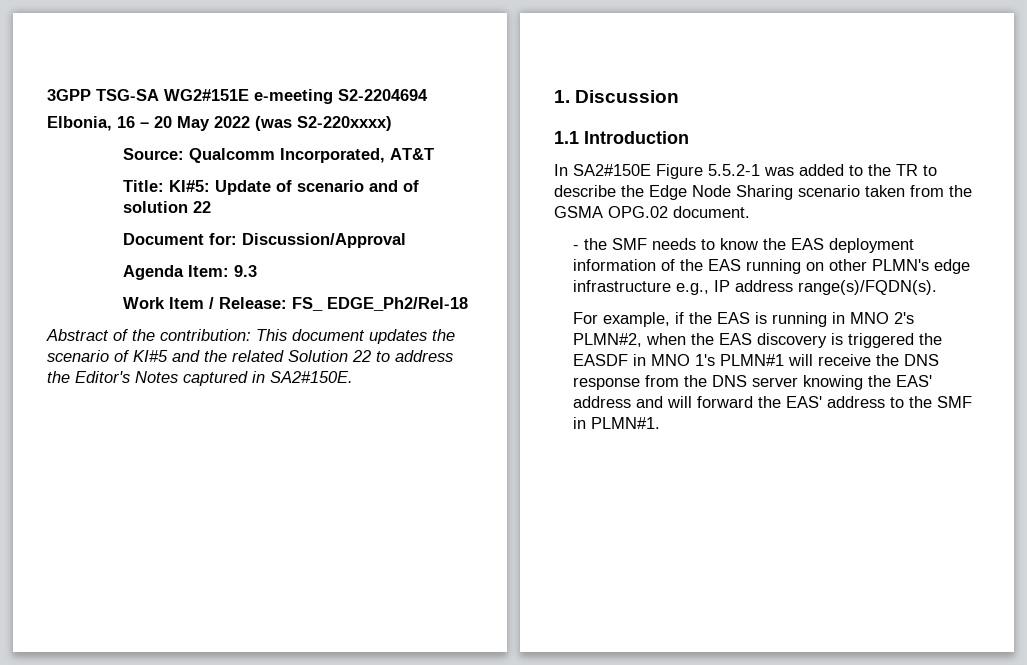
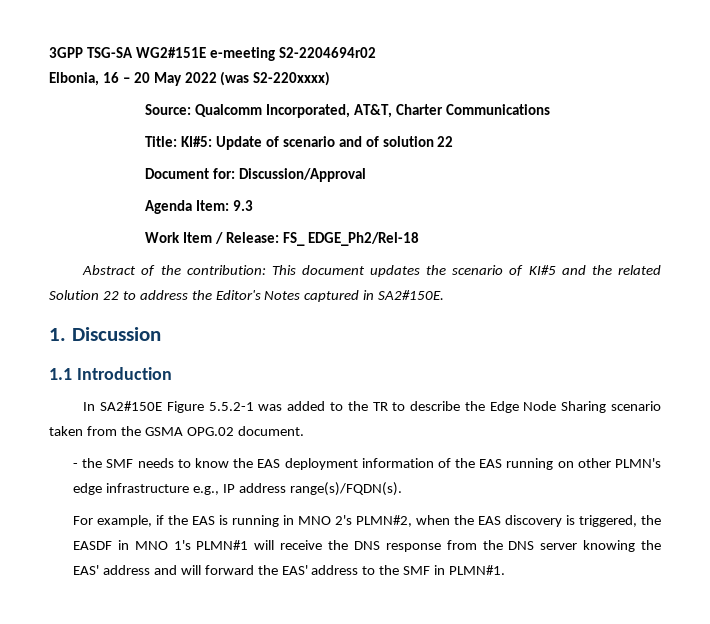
[338,89,428,101] S2-2204694 -> [278,47,376,58] S2-2204694r02
[389,148,434,160] AT&T -> [353,104,550,118] AT&T, Charter Communications
[847,333,914,348] triggered -> [579,515,638,527] triggered,

